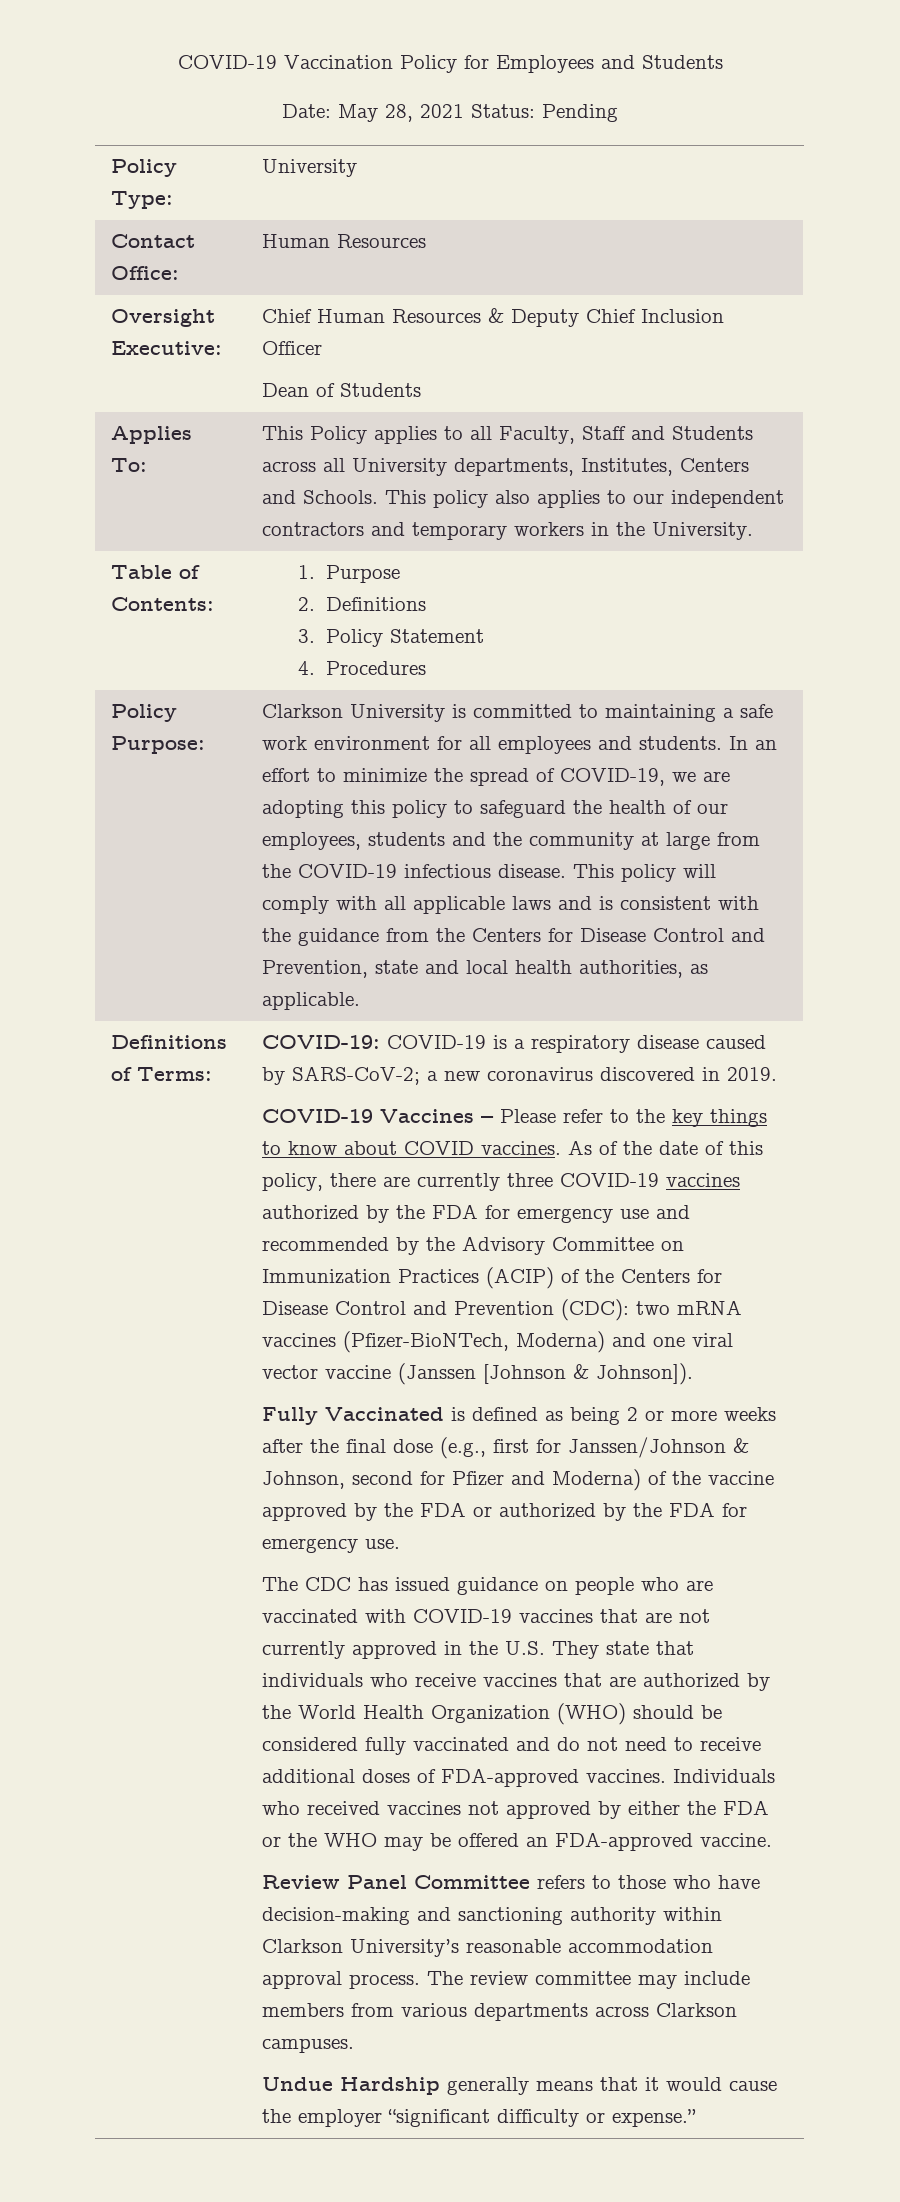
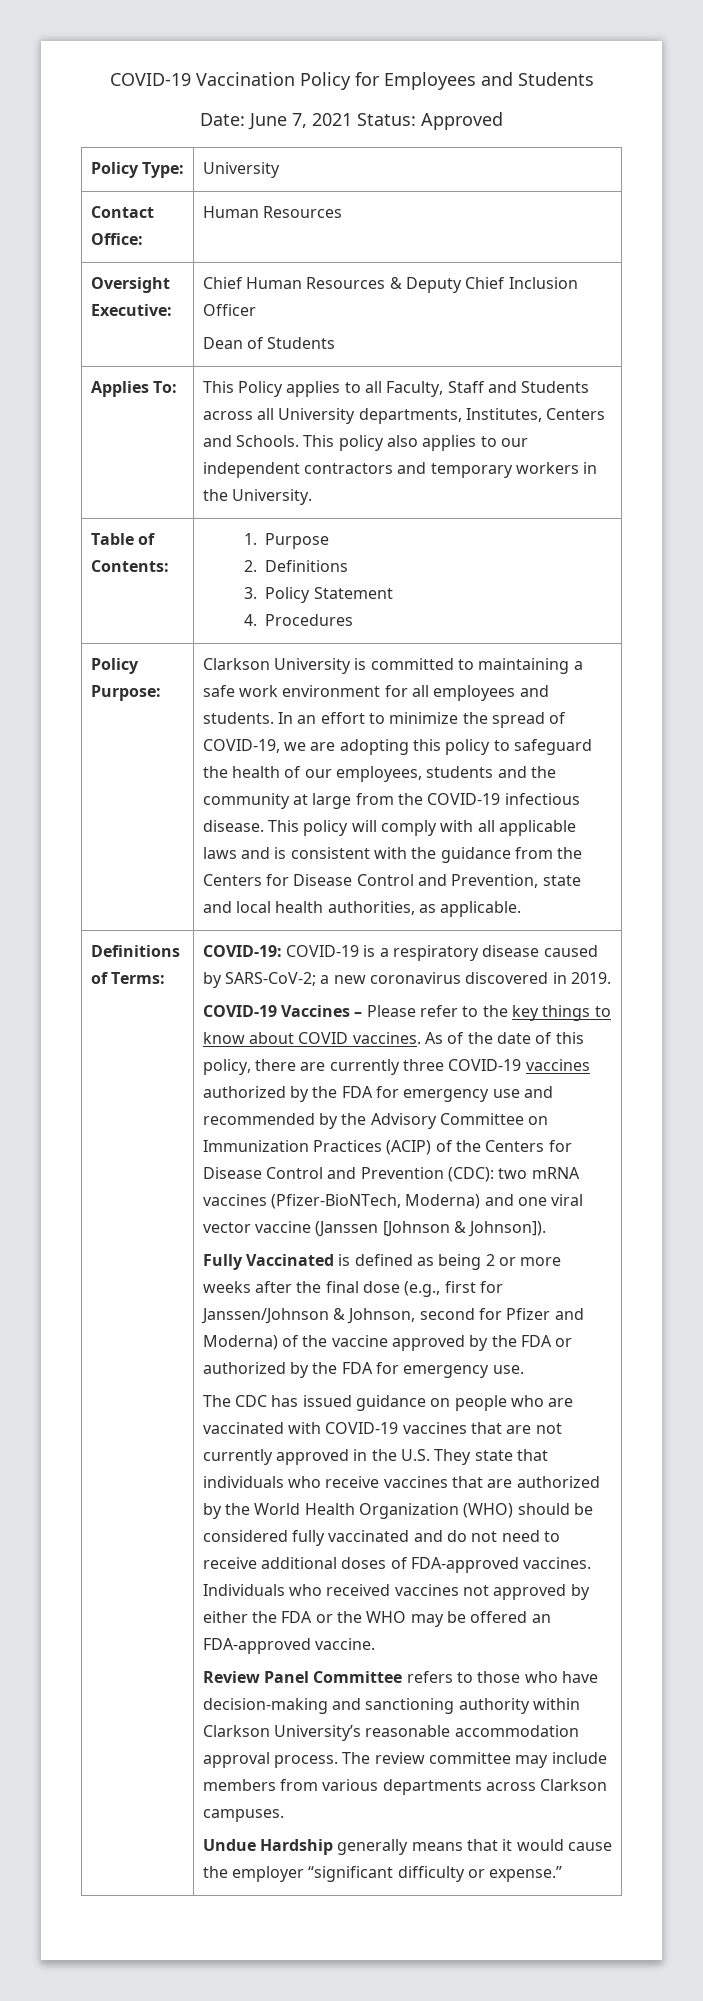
[338,104,413,122] May 28, -> [248,113,307,130] June 7,
[542,104,618,122] Pending -> [421,112,503,130] Approved

